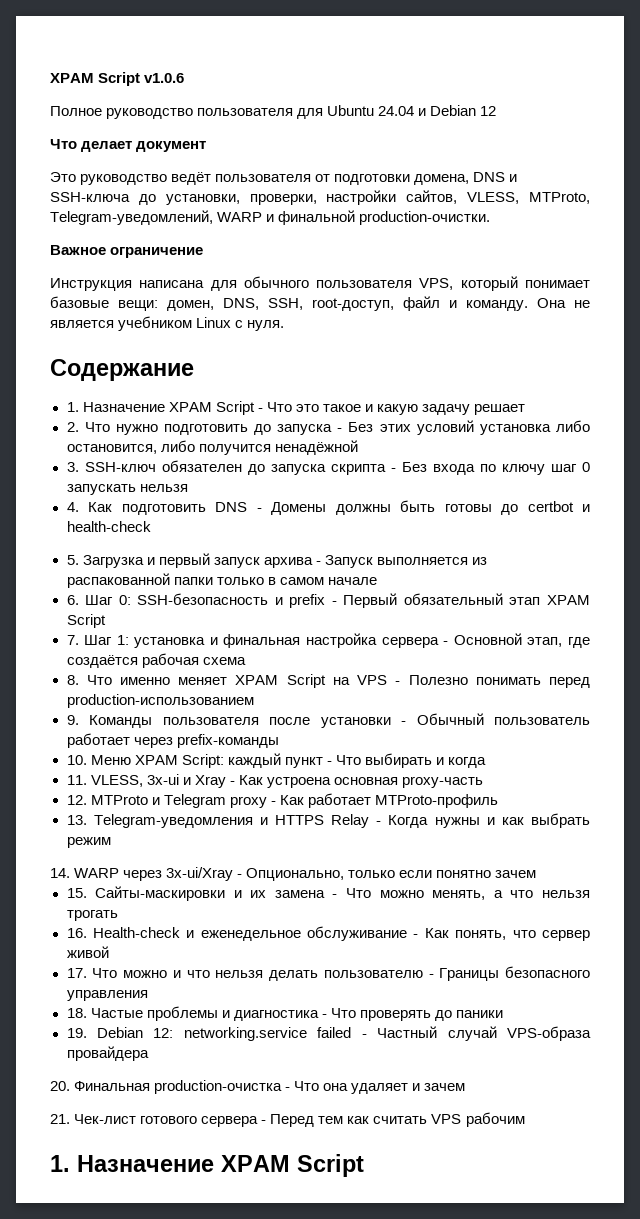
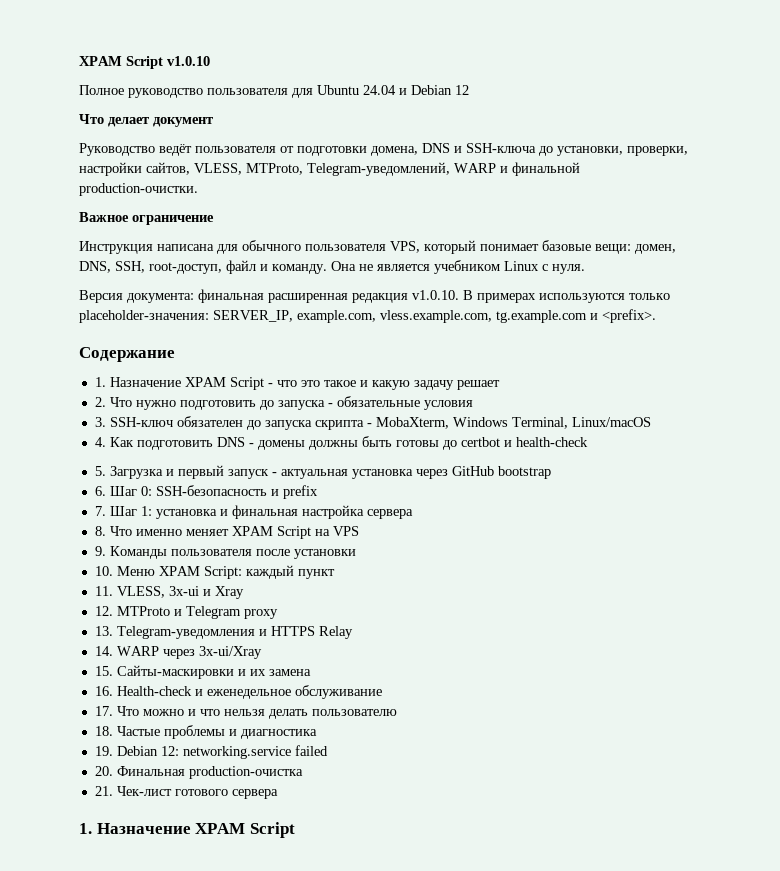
[50,72,185,86] XPAM Script v1.0.6 -> [79,56,210,69] XPAM Script v1.0.10
[50,172,168,185] Это руководство -> [79,143,155,156] Руководство
(285, 325) none -> [79,289,670,303] [79,309,656,323] // Версия документа: финальная расширенная редакция v1.0.10. В примерах используются только placeholder-значения: SERVER_IP, example.com, vless.example.com, tg.example.com и <prefix>.
[266,402,292,412] Что -> [276,380,297,387] что
[348,420,590,435] [66,440,358,455] Без этих условий установка либо остановится, либо получится ненадёжной -> [336,396,473,410] обязательные условия
[401,462,591,475] [66,484,188,495] Без входа по ключу шаг 0 запускать нельзя -> [375,417,651,429] MobaXterm, Windows Terminal, Linux/macOS
[271,502,326,515] Домены -> [257,440,305,450] домены
[263,555,487,568] [66,573,377,588] архива - Запуск выполняется из распакованной папки только в самом начале -> [271,466,551,479] - актуальная установка через GitHub bootstrap
[331,593,590,608] [66,614,106,628] - Первый обязательный этап XPAM Script -> (318, 492) none
[443,633,590,648] [66,653,246,668] - Основной этап, где создаётся рабочая схема -> (413, 514) none
[395,675,591,688] [66,694,254,708] - Полезно понимать перед production-использованием -> (359, 531) none
[401,713,590,725] [66,733,279,748] - Обычный пользователь работает через prefix-команды -> (356, 554) none
[326,753,487,768] - Что выбирать и когда -> (335, 574) none
[229,775,483,788] - Как устроена основная proxy-часть -> (244, 592) none
[270,793,498,808] - Как работает MTProto-профиль -> (278, 614) none
[376,813,590,828] [66,837,111,848] [50,867,537,881] - Когда нужны и как выбрать режим // 14. WARP через 3x-ui/Xray - Опционально, только если понятно зачем -> [94,646,262,659] // 14. WARP через 3x-ui/Xray
[332,888,590,900] [66,910,118,921] - Что можно менять, а что нельзя трогать -> (311, 672) none
[413,928,591,941] [66,946,109,958] - Как понять, что сервер живой -> (382, 692) none
[428,966,590,981] [66,990,148,1001] - Границы безопасного управления -> (397, 712) none
[321,1008,503,1021] - Что проверять до паники -> (317, 734) none
[361,1026,591,1041] [66,1046,149,1061] [50,1080,466,1094] [50,1112,525,1127] - Частный случай VPS-образа провайдера // 20. Финальная production-очистка - Что она удаляет и зачем // 21. Чек-лист готового сервера - Перед тем как считать VPS рабочим -> [94,766,303,779] [94,786,278,799] // 20. Финальная production-очистка // 21. Чек-лист готового сервера

